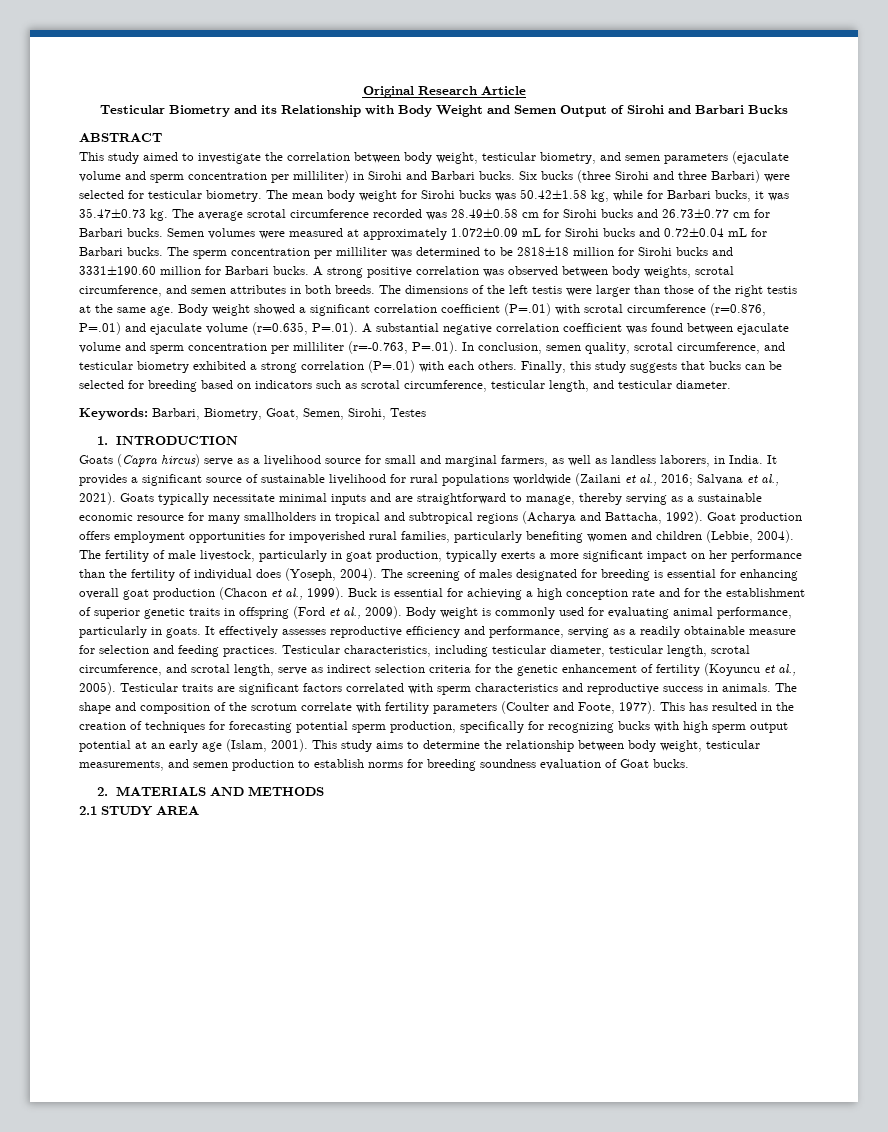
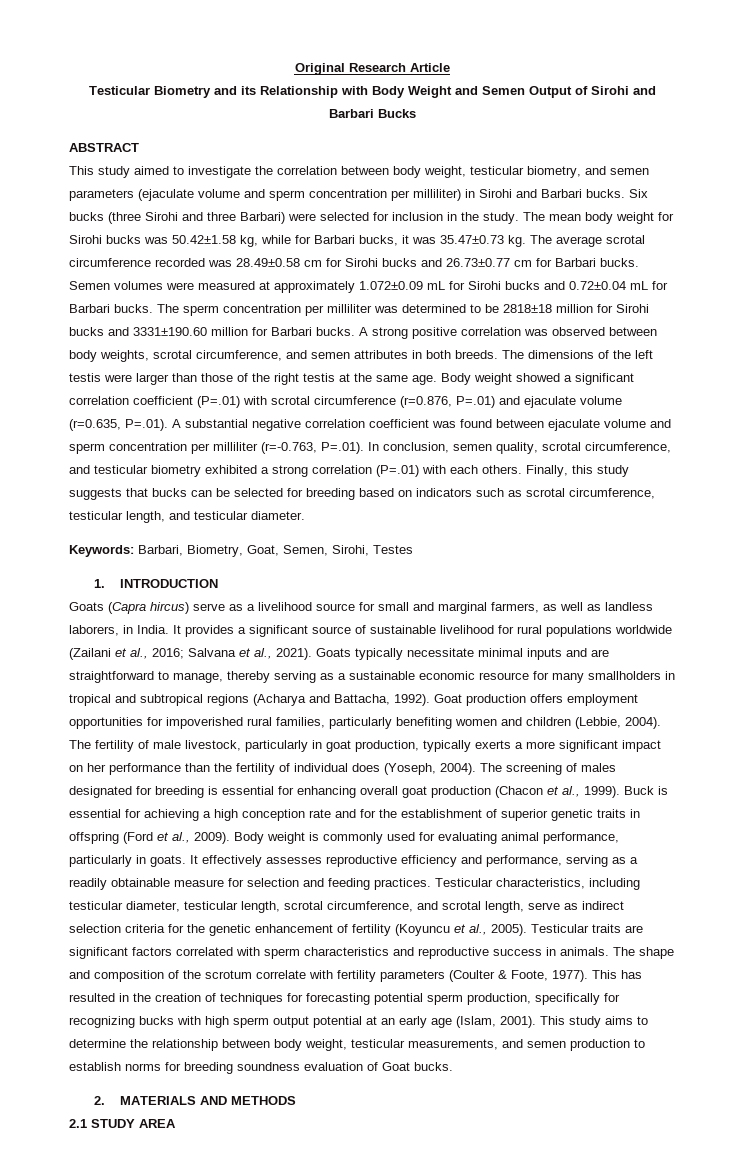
[148,190,262,202] testicular biometry. -> [392,212,519,224] inclusion in the study.
[553,702,574,711] and -> [498,970,507,979] &

